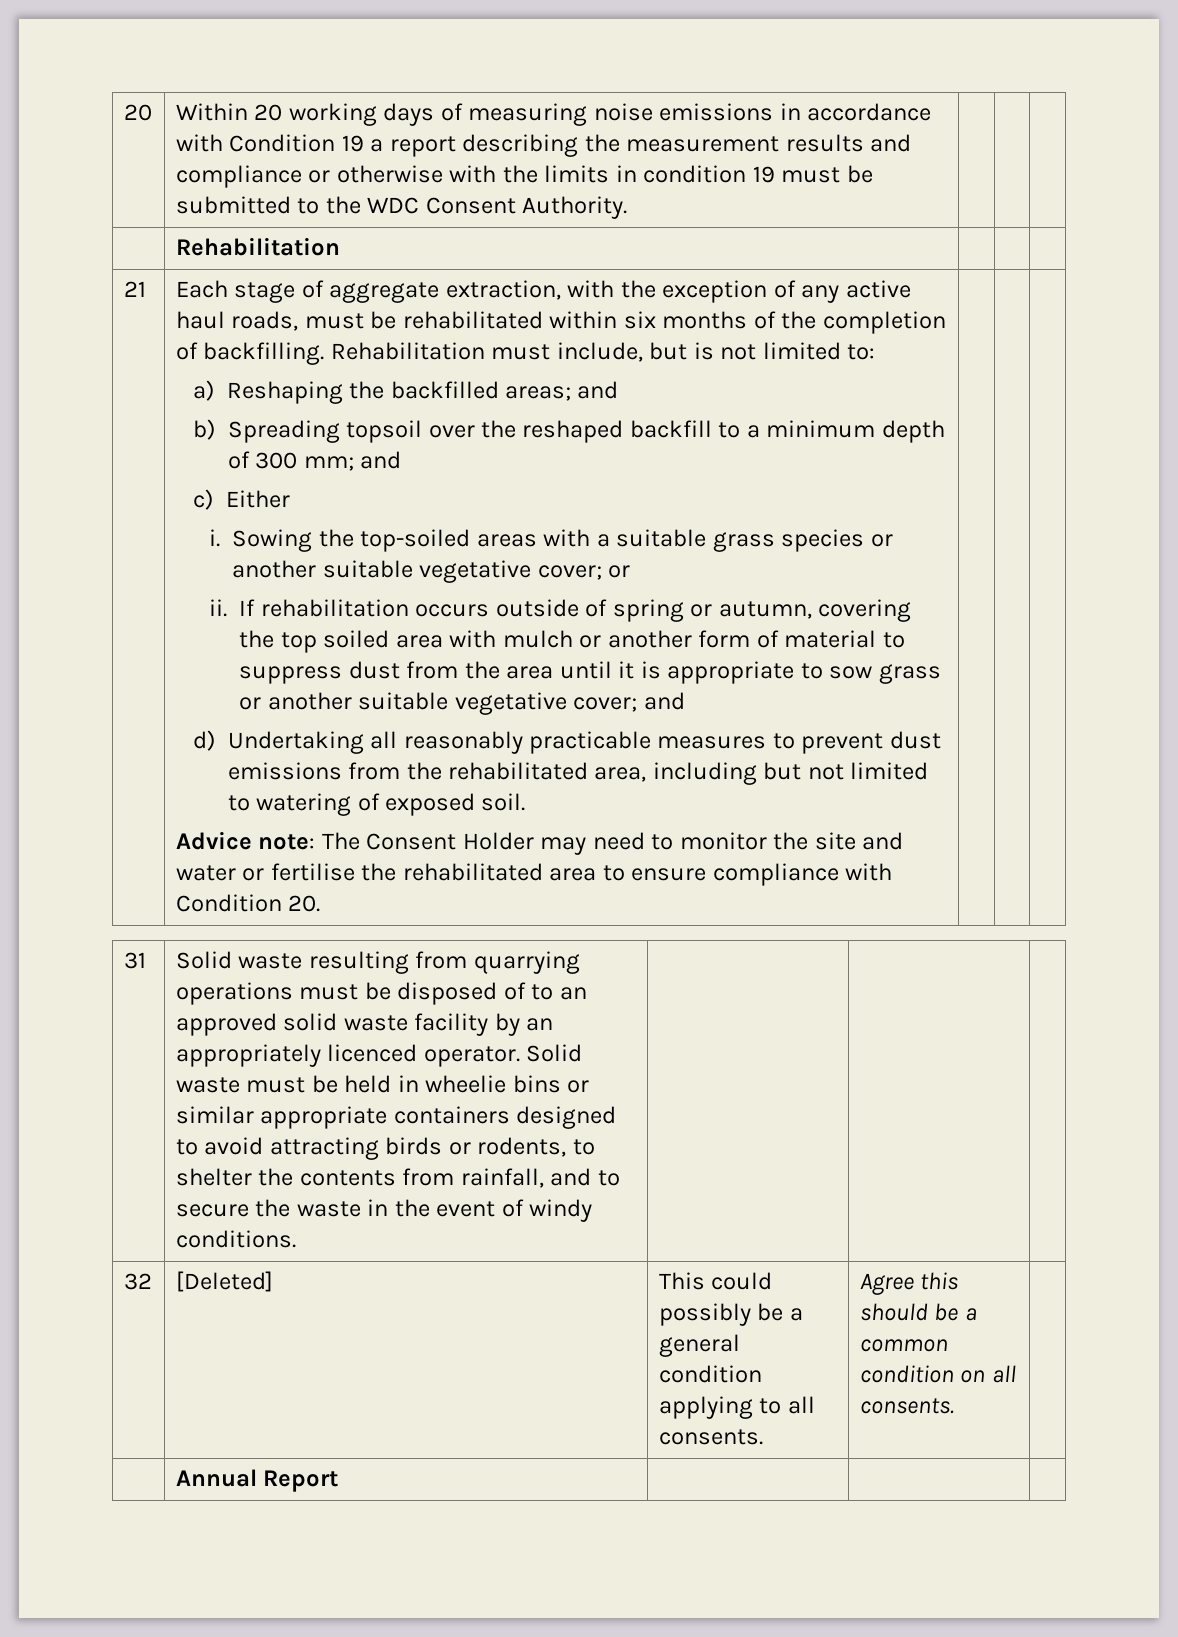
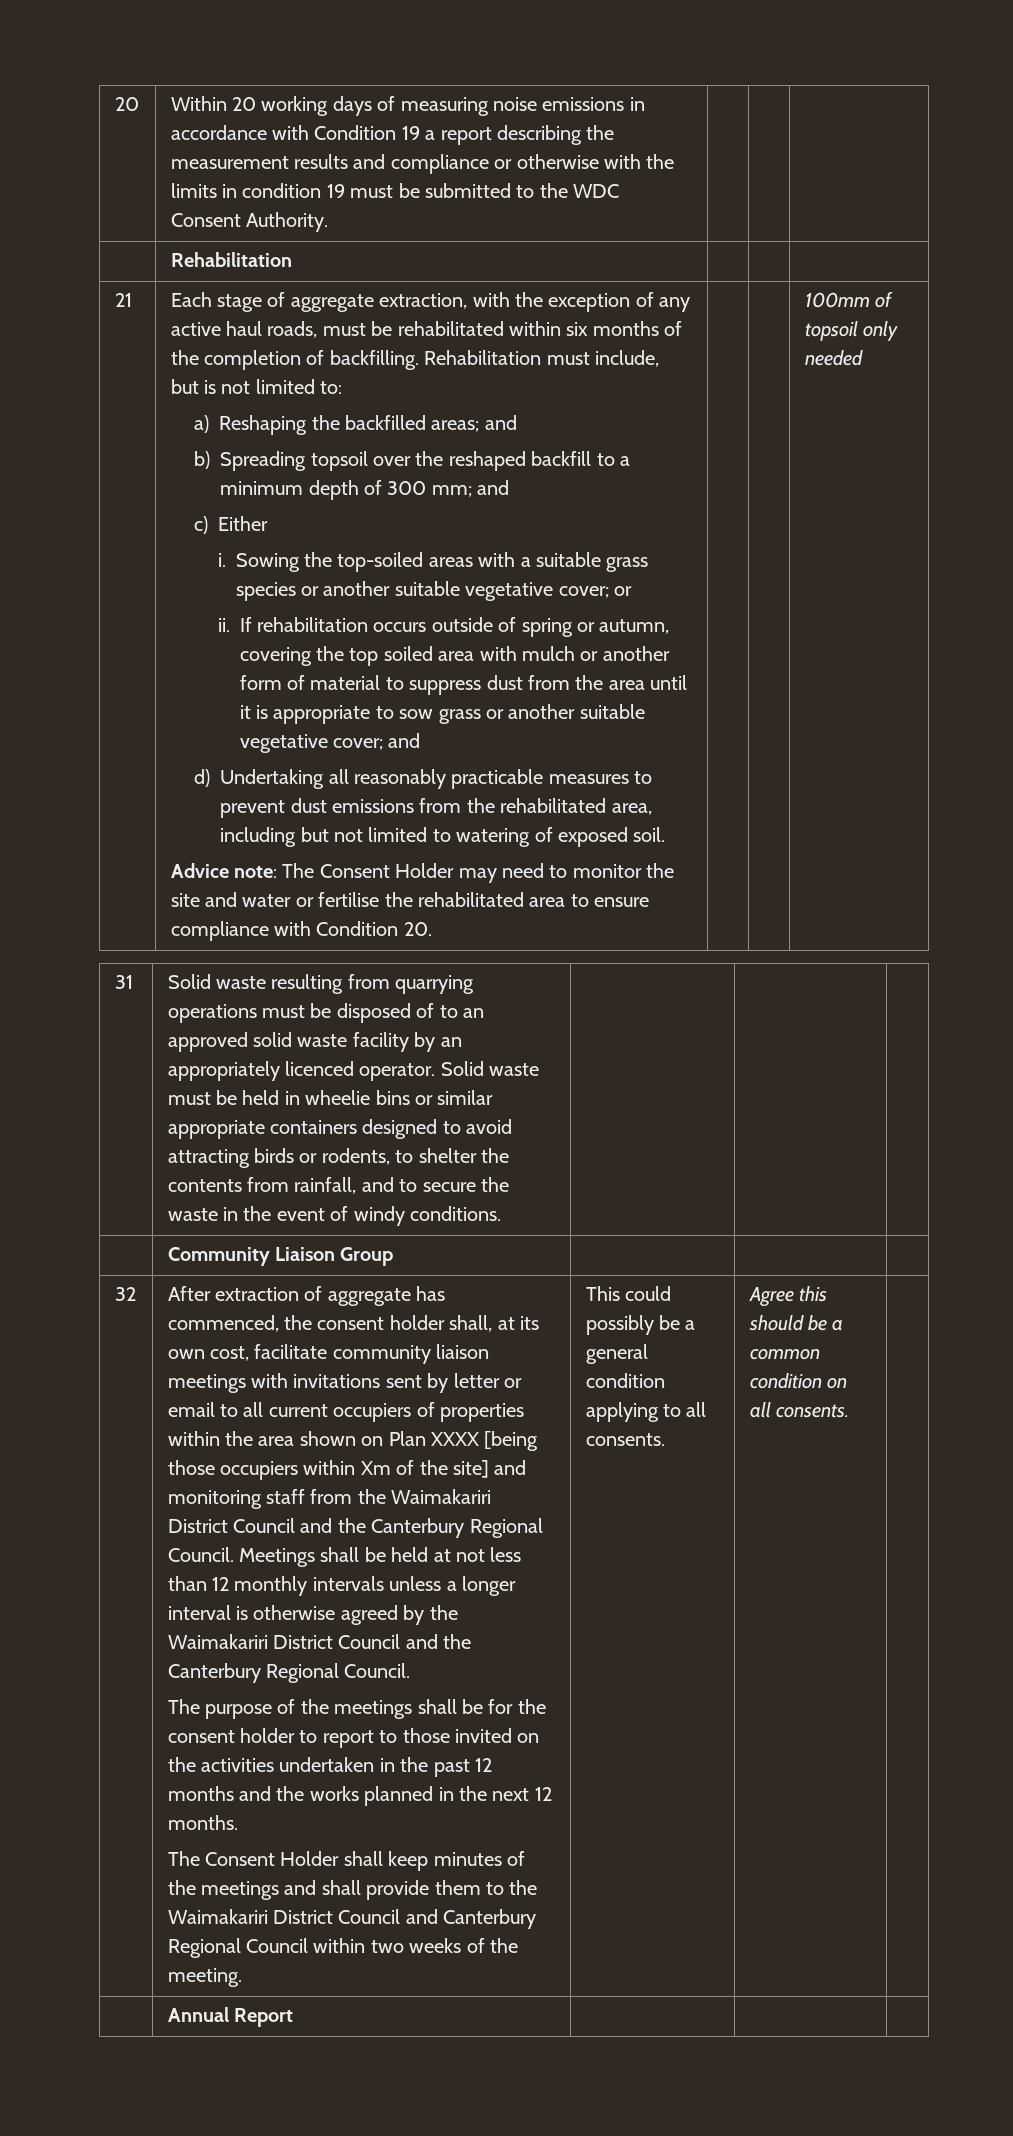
(321, 903) none -> [804,292,894,308] [804,321,899,341] [804,350,863,366] 100mm of topsoil only needed
[123,1273,152,1290] [175,1271,273,1292] 32 | [Deleted] -> [167,1247,394,1266] [114,1287,136,1301] [167,1286,446,1306] [167,1315,540,1332] [167,1344,490,1364] [167,1373,523,1393] [167,1402,525,1422] [167,1431,539,1451] [167,1460,527,1480] [167,1489,492,1509] [167,1518,543,1538] [167,1547,522,1567] [167,1576,517,1596] [167,1605,458,1625] [167,1634,472,1649] [167,1663,411,1683] [167,1699,546,1719] [167,1728,540,1748] [167,1757,493,1777] [167,1786,552,1806] [167,1815,238,1830] [167,1851,526,1871] [167,1880,538,1900] [167,1909,537,1929] [167,1938,519,1958] [167,1968,242,1987] | Community Liaison Group | | | // 32 | After extraction of aggregate has commenced, the consent holder shall, at its own cost, facilitate community liaison meetings with invitations sent by letter or email to all current occupiers of properties within the area shown on Plan XXXX [being those occupiers within Xm of the site] and monitoring staff from the Waimakariri District Council and the Canterbury Regional Council. Meetings shall be held at not less than 12 monthly intervals unless a longer interval is otherwise agreed by the Waimakariri District Council and the Canterbury Regional Council. // The purpose of the meetings shall be for the consent holder to report to those invited on the activities undertaken in the past 12 months and the works planned in the next 12 months. // The Consent Holder shall keep minutes of the meetings and shall provide them to the Waimakariri District Council and Canterbury Regional Council within two weeks of the meeting.

